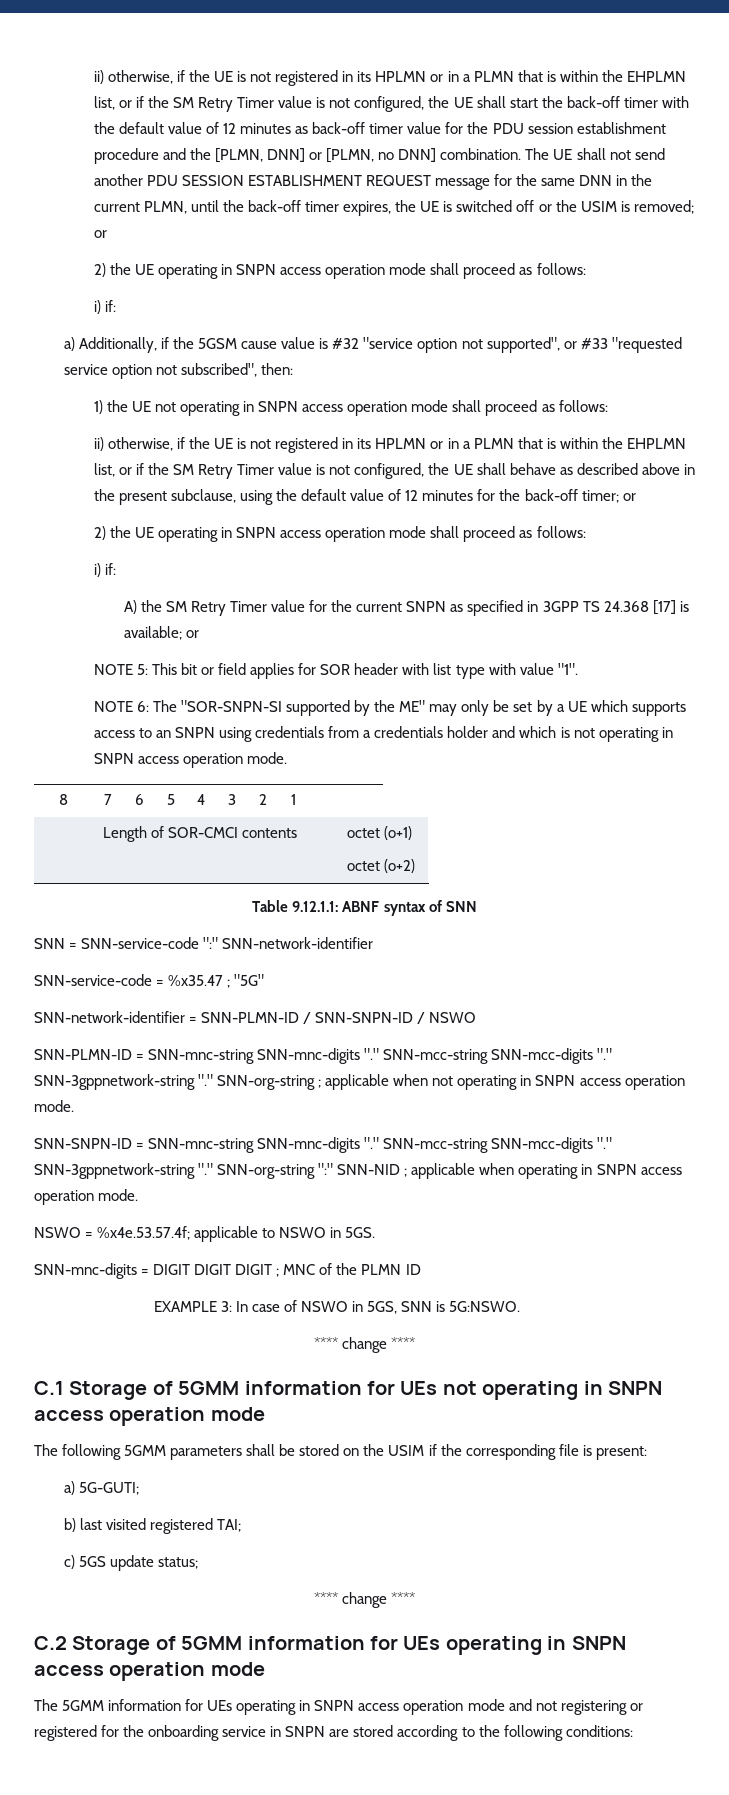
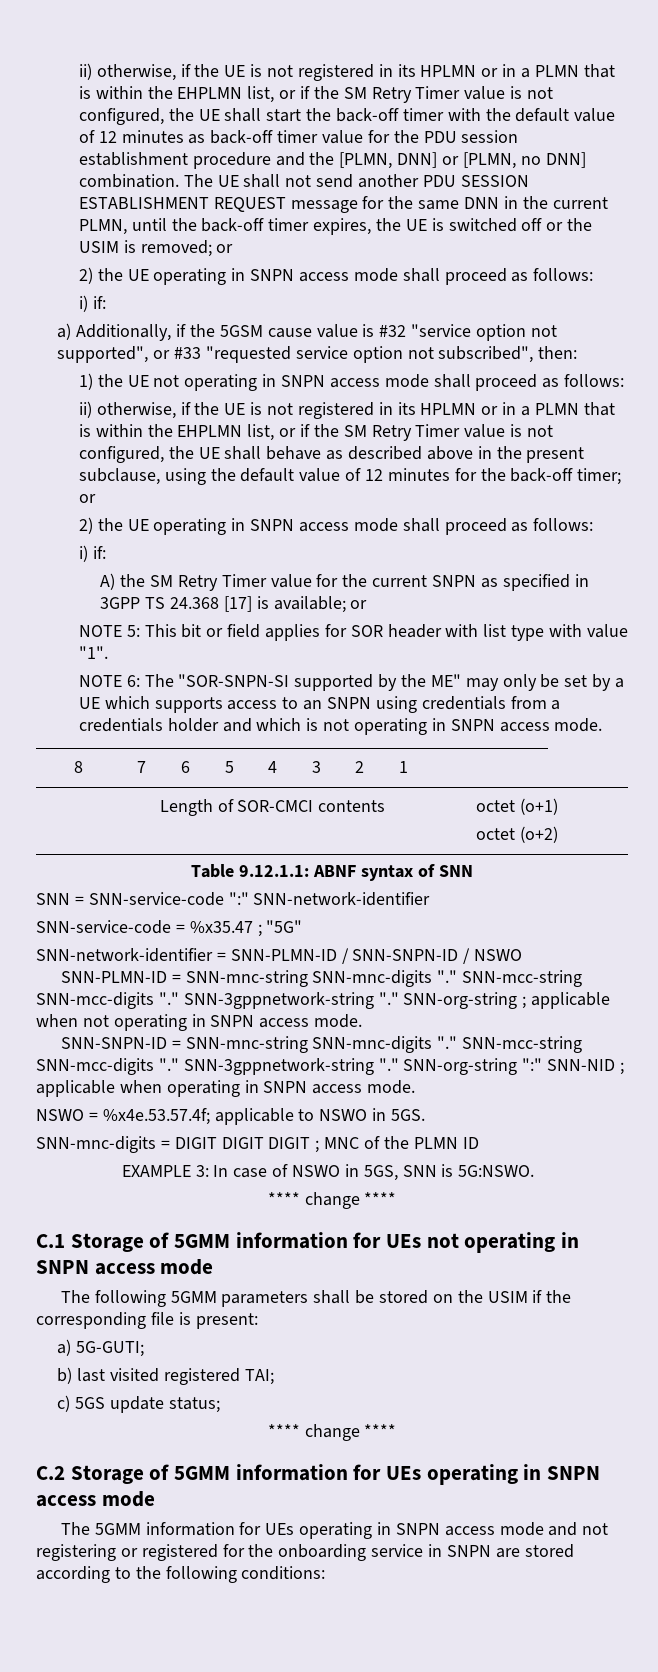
[325,264,386,279] operation -> (350, 277) none
[347,401,408,416] operation -> (380, 383) none
[325,527,386,542] operation -> (350, 527) none
[183,753,244,768] operation -> (550, 727) none
[624,1075,685,1090] operation -> (310, 1023) none
[34,1190,94,1205] operation -> (363, 1089) none
[109,1407,206,1426] operation -> (155, 1269) none
[109,1662,206,1681] operation -> (96, 1501) none
[403,1700,464,1715] operation -> (495, 1531) none

